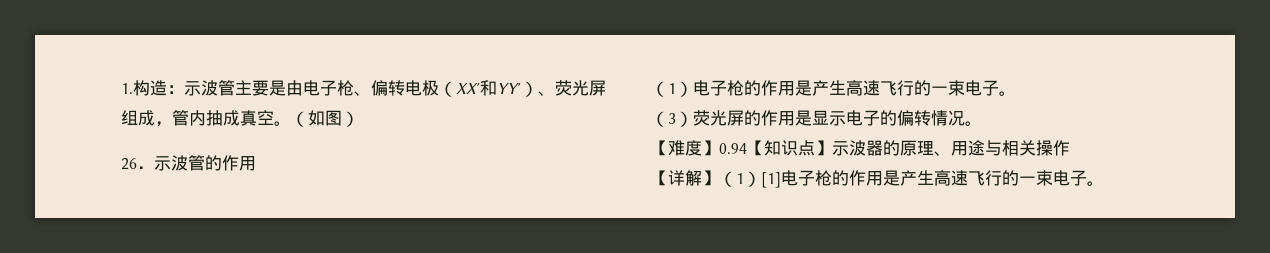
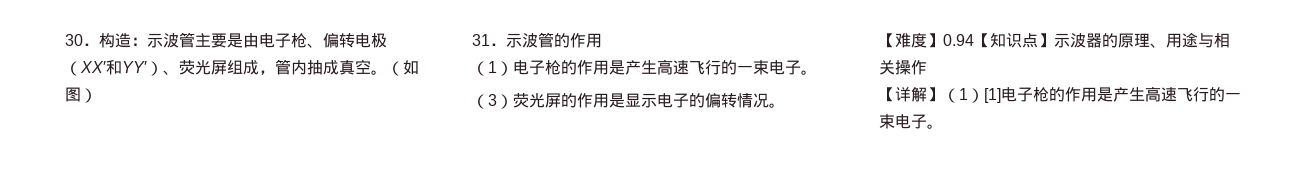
[121,83,133,94] 1. -> [65,34,99,46] 30．
[121,158,137,170] 26 -> [472,34,490,46] 31

